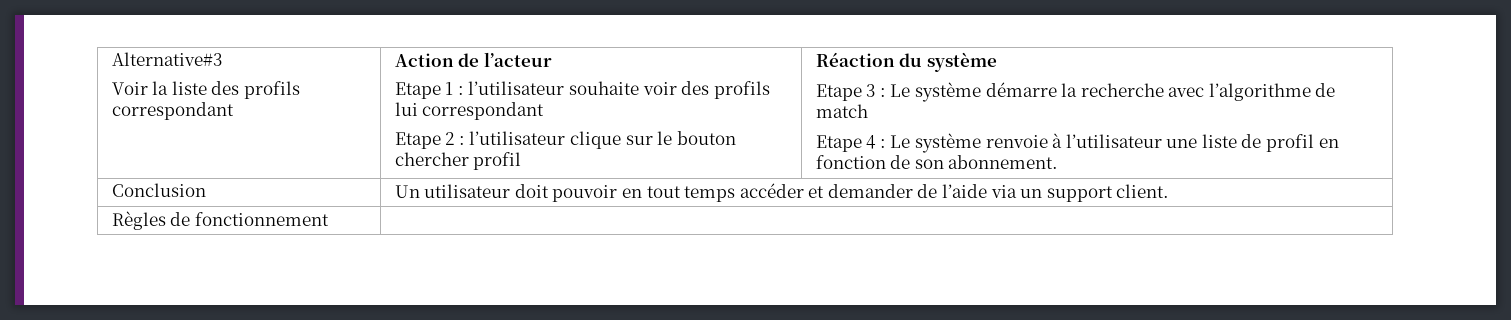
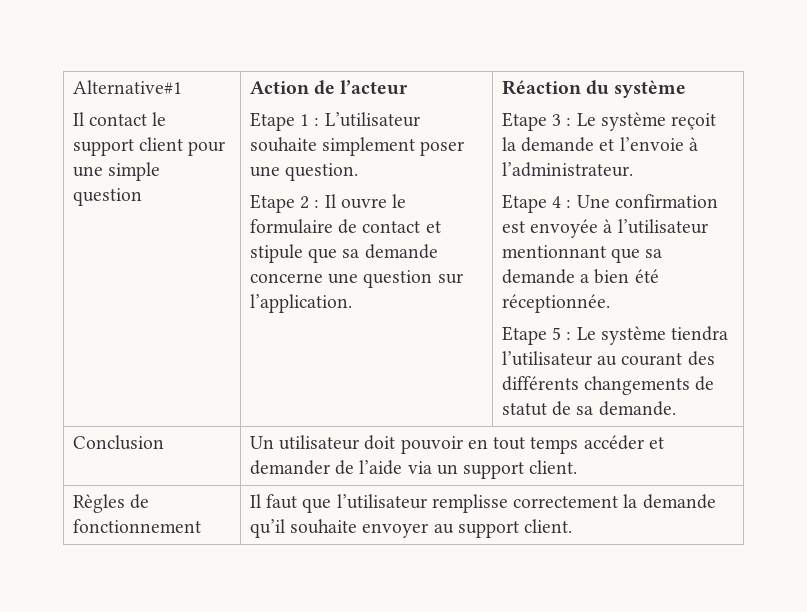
[111,52,222,66] [111,81,300,99] [111,102,234,120] Alternative#3 // Voir la liste des profils correspondant -> [72,80,182,94] [72,112,167,126] [72,137,226,156] [72,162,161,181] [72,188,142,206] Alternative#1 // Il contact le support client pour une simple question
[468,81,770,99] [394,102,545,120] [394,131,736,149] [394,152,522,170] l’utilisateur souhaite voir des profils lui correspondant // Etape 2 : l’utilisateur clique sur le bouton chercher profil -> [324,112,420,127] [249,137,465,156] [249,163,359,181] [249,194,407,213] [249,219,441,234] [249,244,438,263] [249,270,463,288] [249,294,352,313] L’utilisateur souhaite simplement poser une question. // Etape 2 : Il ouvre le formulaire de contact et stipule que sa demande concerne une question sur l’application.
[985,82,1336,101] [815,104,868,118] [815,133,1339,153] [815,155,1059,169] démarre la recherche avec l’algorithme de match // Etape 4 : Le système renvoie à l’utilisateur une liste de profil en fonction de son abonnement. -> [671,113,717,130] [501,137,698,152] [501,162,633,177] [501,194,718,213] [501,219,708,238] [501,245,663,263] [501,269,659,284] [501,294,610,313] [501,326,729,345] [501,351,715,366] [501,376,715,395] [501,401,676,416] reçoit la demande et l’envoie à l’administrateur. // Etape 4 : Une confirmation est envoyée à l’utilisateur mentionnant que sa demande a bien été réceptionnée. // Etape 5 : Le système tiendra l’utilisateur au courant des différents changements de statut de sa demande.
(329, 219) none -> [249,494,716,513] [249,519,573,538] Il faut que l’utilisateur remplisse correctement la demande qu’il souhaite envoyer au support client.

